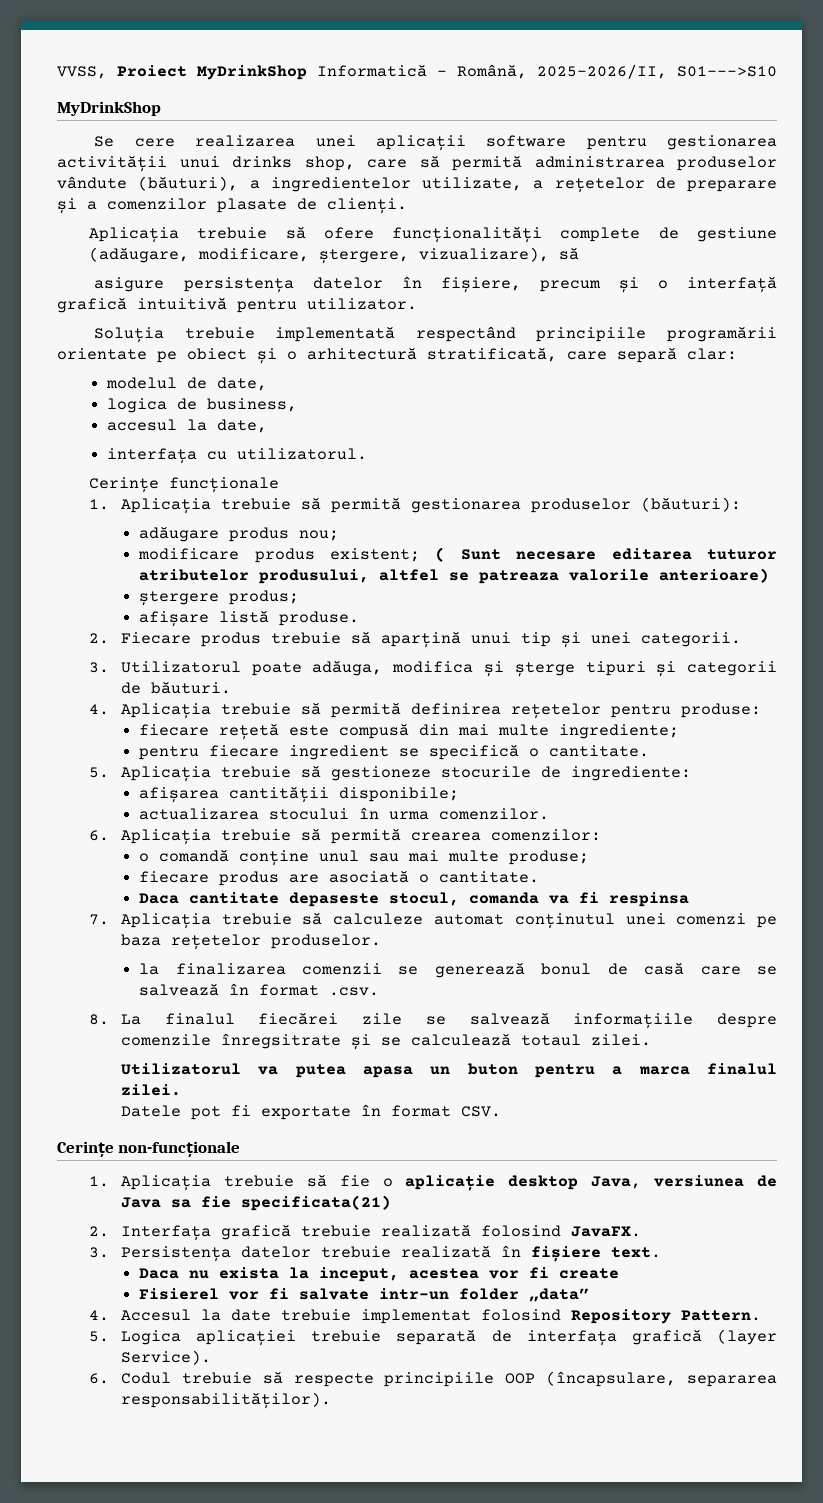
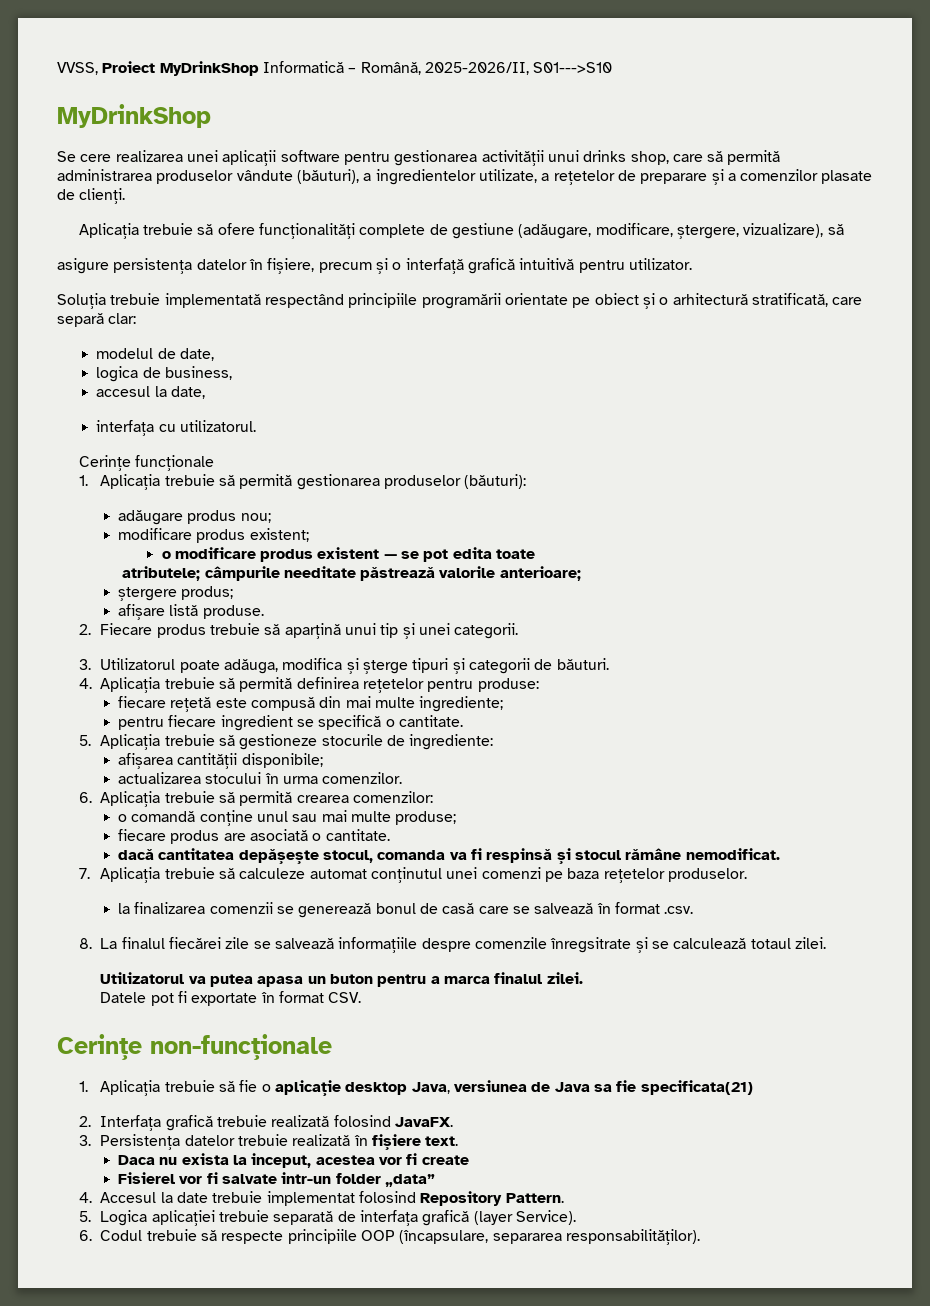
[435,547,777,562] [139,568,770,584] ( Sunt necesare editarea tuturor atributelor produsului, altfel se patreaza valorile anterioare) -> [161,547,536,562] [122,566,581,581] // o modificare produs existent — se pot edita toate // atributele; câmpurile needitate păstrează valorile anterioare;
[139,892,380,907] Daca cantitate depaseste -> [118,848,319,864] dacă cantitatea depășește
[609,892,690,907] respinsa -> [486,848,780,864] respinsă și stocul rămâne nemodificat.

